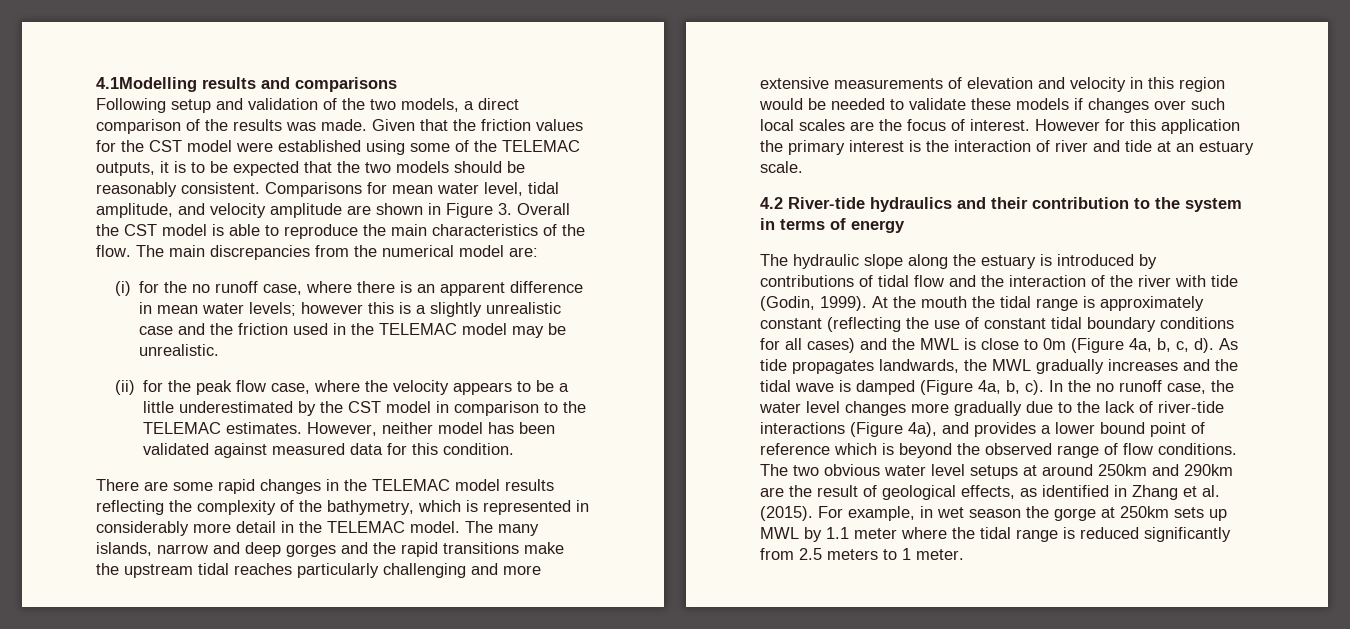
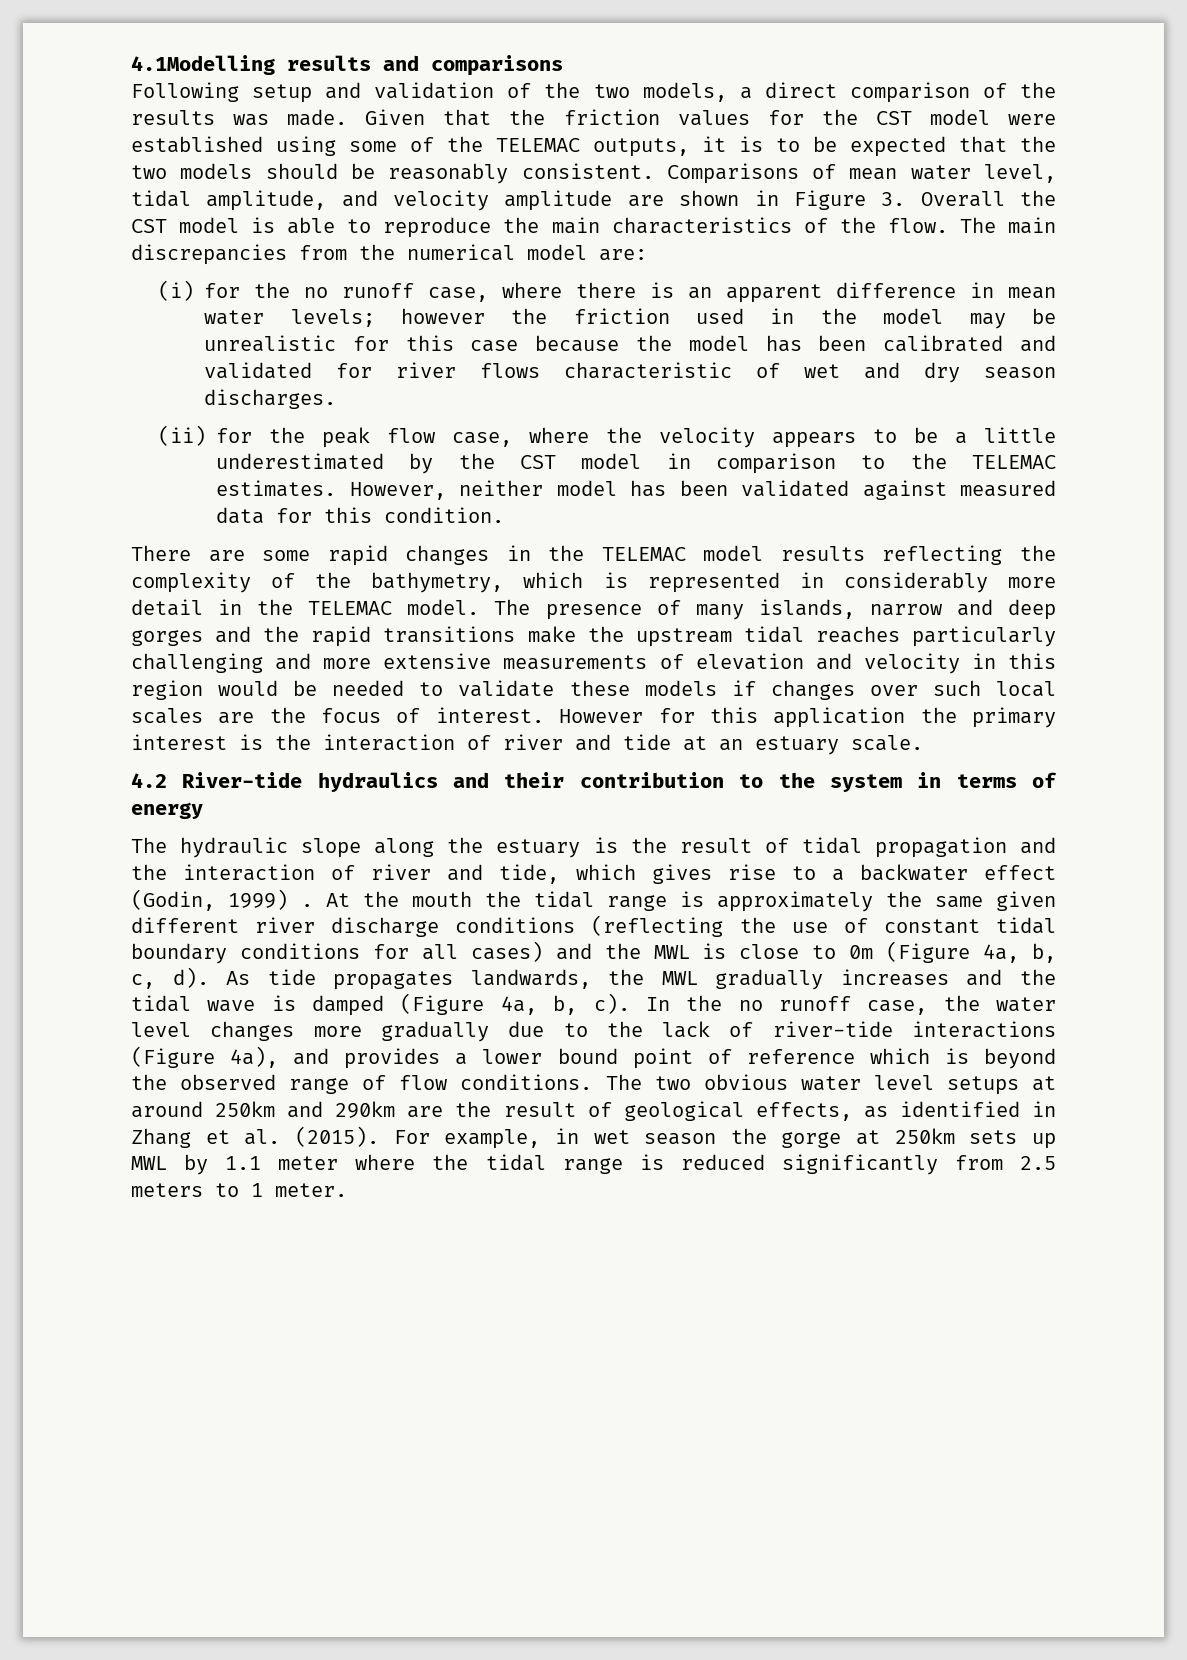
[367,182,387,194] for -> [812,164,837,179] of
[367,302,561,317] [138,323,205,335] this is a slightly unrealistic case and -> (485, 316) none
[378,323,457,335] TELEMAC -> (857, 316) none
[138,344,219,356] unrealistic. -> [204,335,1056,352] [204,362,1056,383] [204,389,337,409] unrealistic for this case because the model has been calibrated and validated for river flows characteristic of wet and dry season discharges.
(493, 527) none -> [545,600,681,620] presence of
[1057,254,1157,269] [760,275,854,287] introduced by contributions -> [630,837,752,853] the result
[914,275,944,287] flow -> [874,837,1007,858] propagation
[1110,275,1238,287] [760,296,867,311] the river with tide (Godin, 1999). -> [371,864,1056,884] [131,889,313,911] river and tide, which gives rise to a backwater effect (Godin, 1999) .
[760,318,822,329] constant -> [886,891,1056,911] [131,917,576,937] the same given different river discharge conditions

